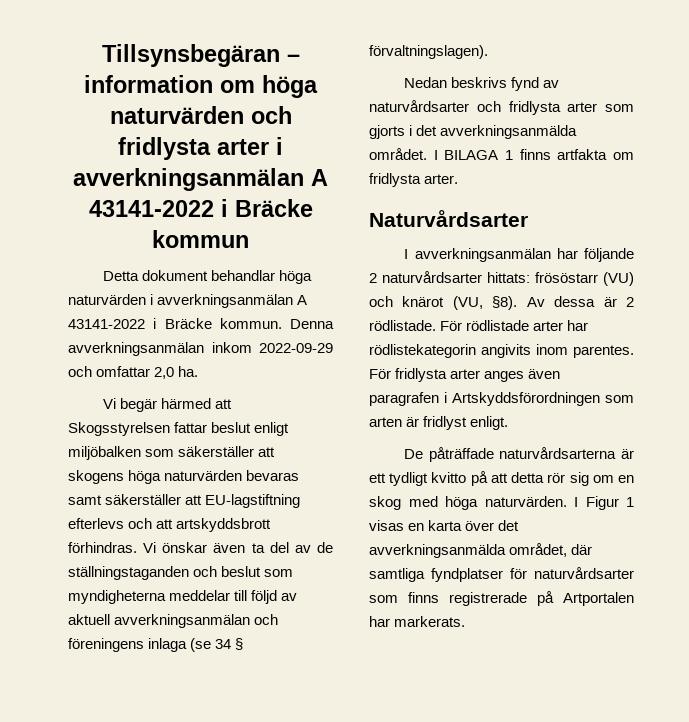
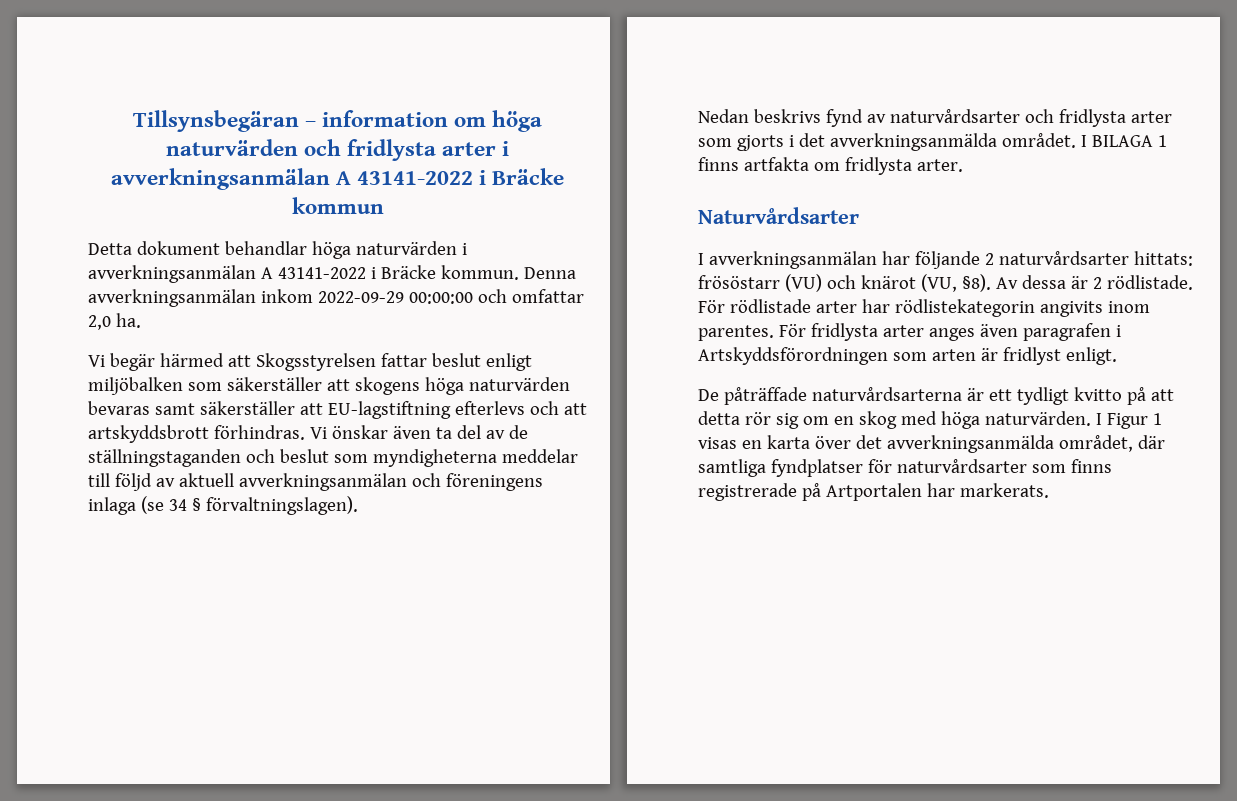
(333, 348) none -> [408,292,473,304] 00:00:00

